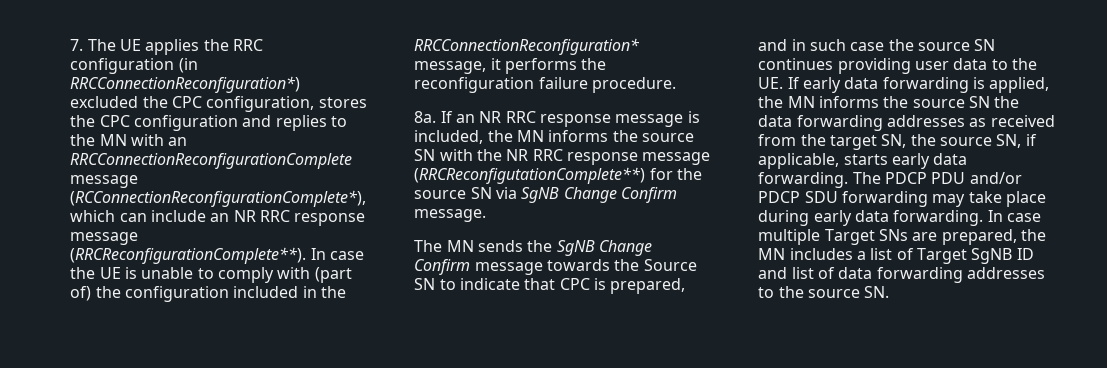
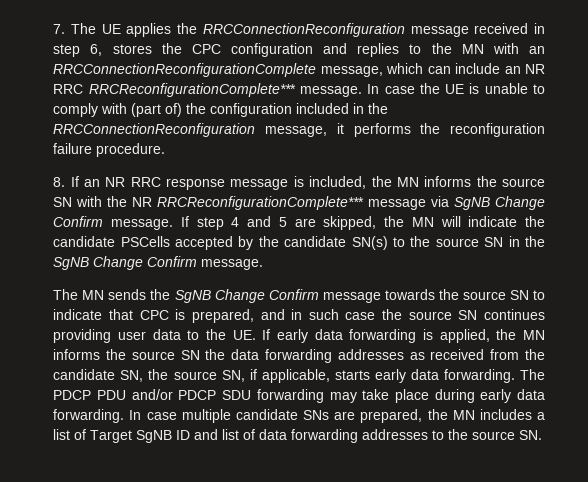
[232,39,263,51] [70,58,198,74] [70,76,301,93] [70,96,315,112] RRC configuration (in RRCConnectionReconfiguration*) excluded the CPC configuration, -> [202,23,545,37] [53,44,103,57] RRCConnectionReconfiguration message received in step 6,
[70,175,139,188] [70,190,367,207] message (RCConnectionReconfigurationComplete*), -> [320,66,383,77] message,
[294,213,366,226] [70,232,139,245] [70,247,307,264] response message (RRCReconfigurationComplete**). -> [88,83,362,97] RRCReconfigurationComplete*** message.
[414,38,641,55] RRCConnectionReconfiguration* -> [53,123,256,137] RRCConnectionReconfiguration
[414,111,437,123] 8a. -> [53,177,66,187] 8.
[532,149,711,165] [414,167,703,184] [414,187,518,199] RRC response message (RRCReconfigutationComplete**) for the source SN via -> [157,196,545,210] [53,216,545,230] [53,236,546,250] RRCReconfigurationComplete*** message via SgNB Change Confirm message. If step 4 and 5 are skipped, the MN will indicate the candidate PSCells accepted by the candidate SN(s) to the source SN in the
[643,259,697,271] Source -> [462,291,506,300] source
[830,135,878,150] target -> [53,369,116,380] candidate
[824,229,875,245] Target -> [235,409,298,420] candidate

